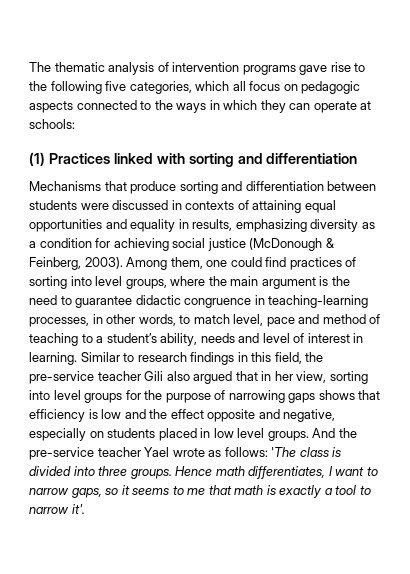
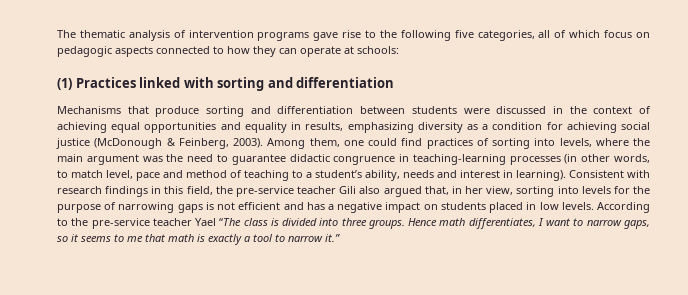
[195,81,246,91] which all -> [538,30,601,38] all of which
[154,100,258,113] the ways in which -> [227,46,250,54] how
[185,200,302,213] contexts of attaining -> [569,106,651,114] [57,122,107,133] the context of achieving
[95,276,167,289] level groups, -> [559,138,592,147] levels,
[319,276,329,286] is -> [142,156,163,162] was
[29,314,103,327] processes, in -> [509,154,578,165] processes (in
[262,333,364,343] [29,352,135,365] level of interest in learning. Similar to -> [460,170,650,181] interest in learning). Consistent with
[235,371,258,381] that -> [424,186,449,195] that,
[53,390,123,403] level groups -> [581,186,611,194] levels
[318,390,381,400] [29,409,336,422] [29,428,86,441] shows that efficiency is low and the effect opposite and negative, especially -> [205,202,421,213] is not efficient and has a negative impact
[237,428,336,441] level groups. And -> [561,202,650,213] [57,218,68,226] levels. According to
[172,447,297,457] wrote as follows: 'The -> [219,218,242,226] “The
[71,504,85,514] it'. -> [325,234,340,242] it.”

